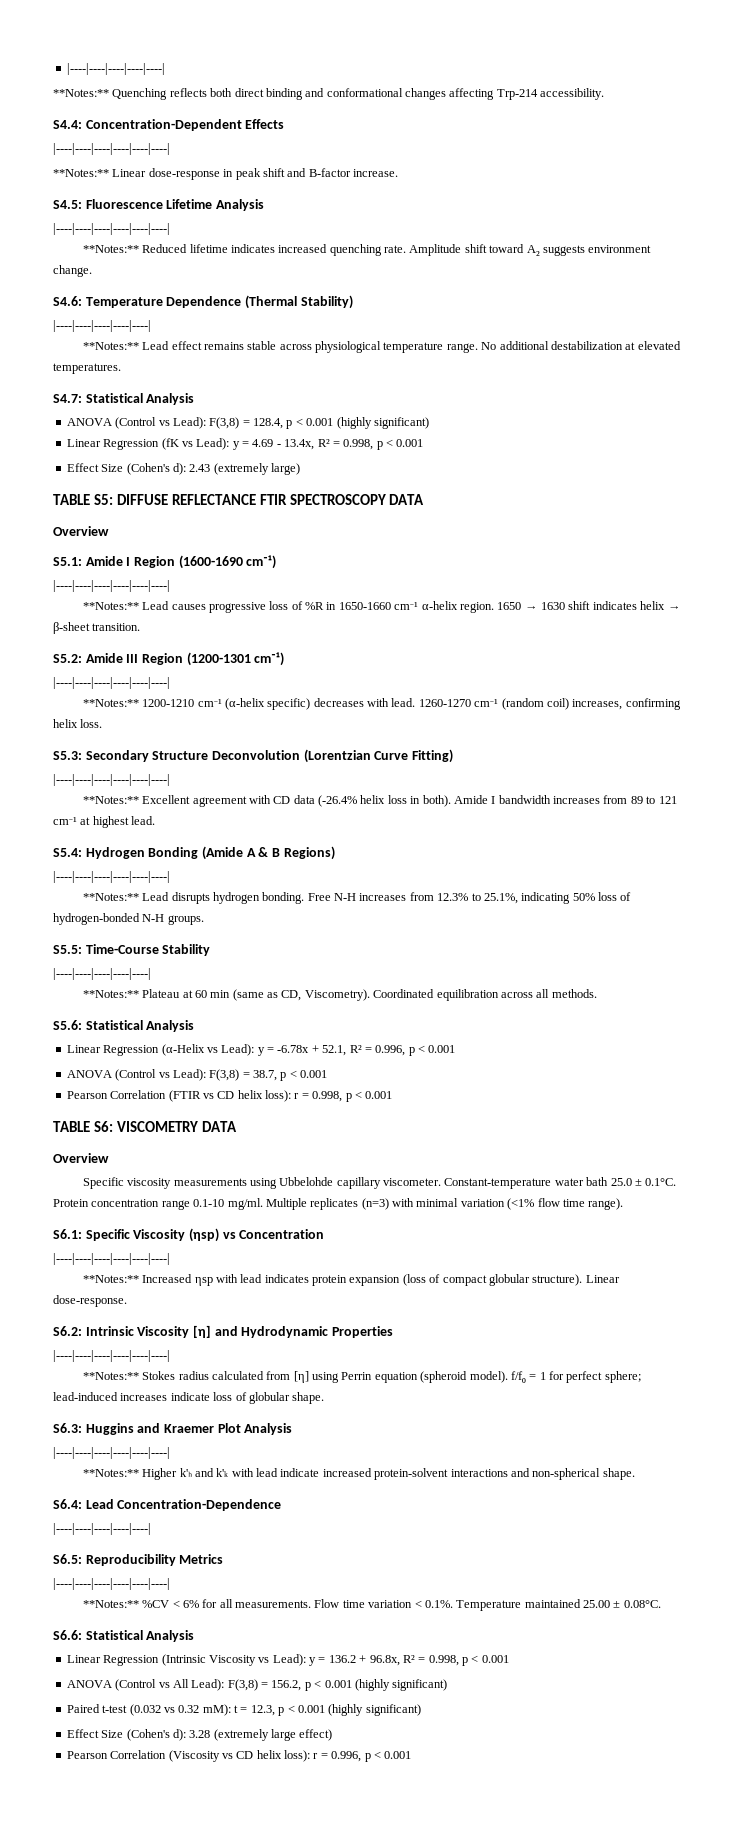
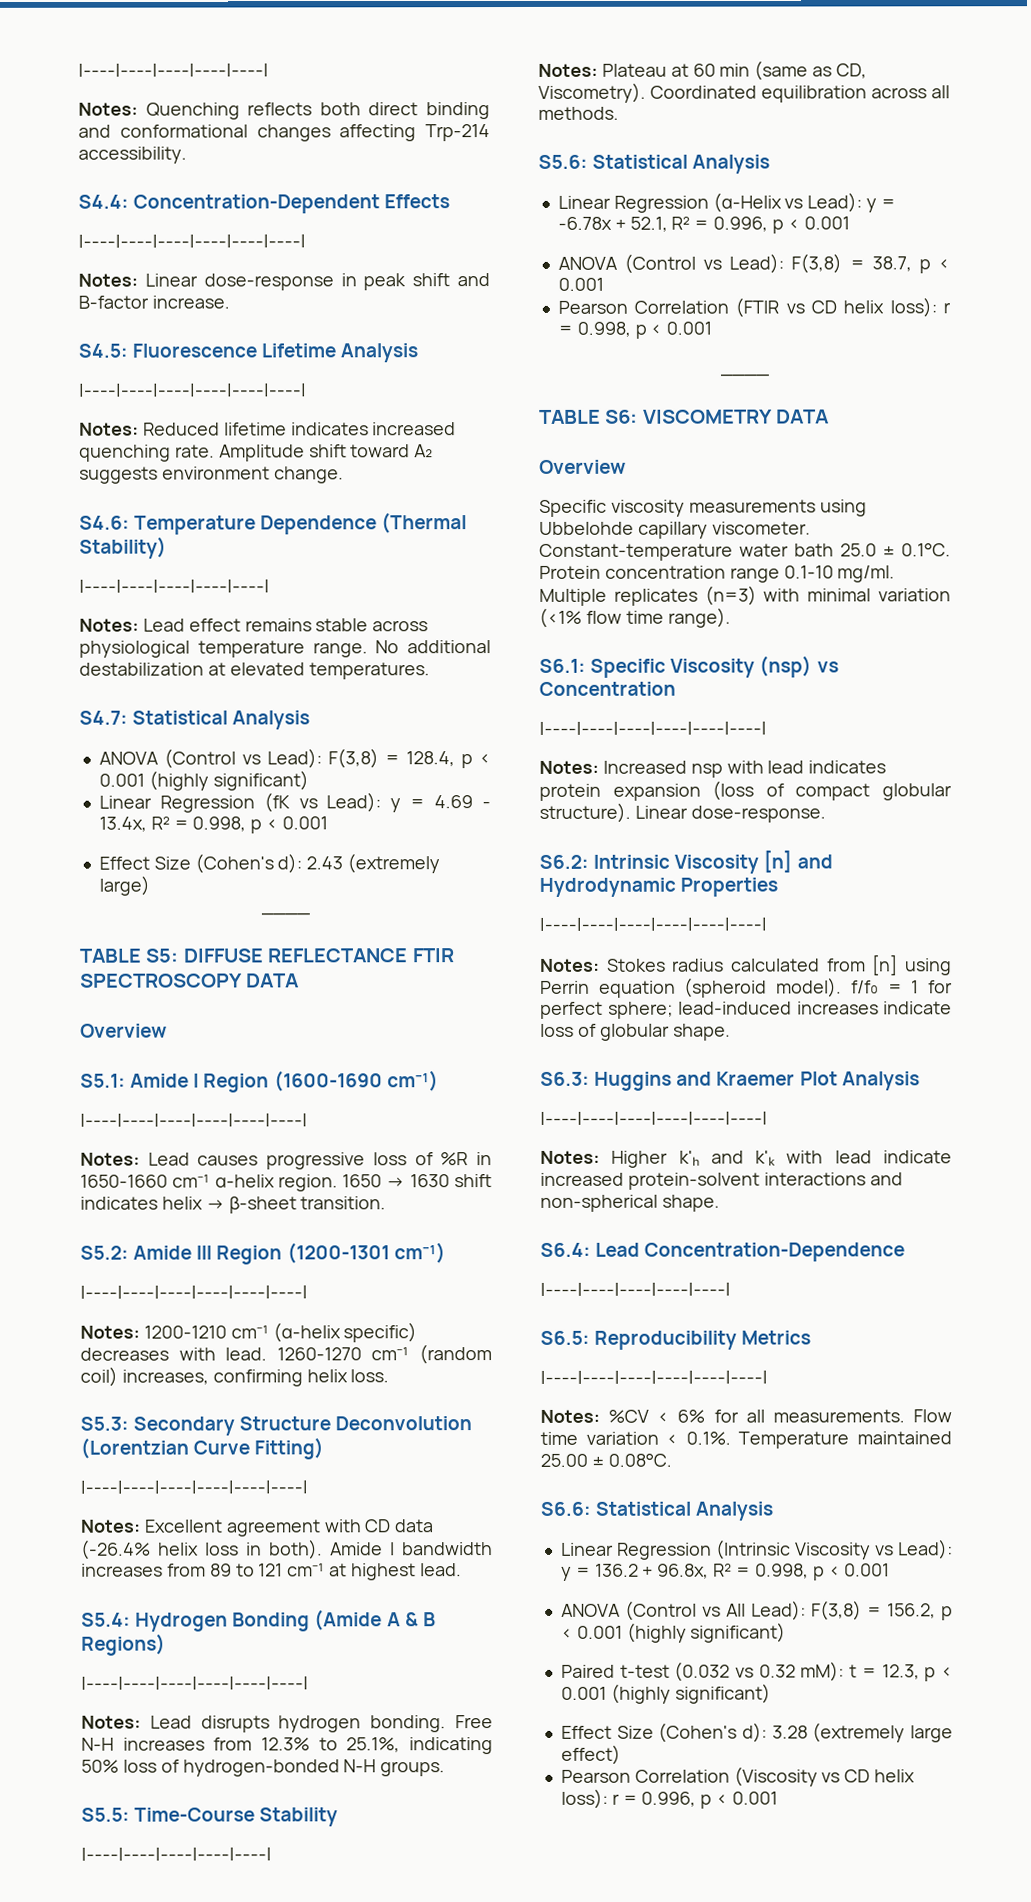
[66,63,165,75] [53,89,109,97] |----|----|----|----|----| // **Notes:** -> [78,63,269,77] [78,102,138,116] |----|----|----|----|----| // Notes:
[53,169,109,177] **Notes:** -> [78,273,138,287] Notes:
[82,245,139,253] **Notes:** -> [79,422,139,436] Notes:
[82,342,139,350] **Notes:** -> [79,618,139,632] Notes:
(300, 469) none -> [260,912,310,916] // ____
[82,602,139,610] **Notes:** -> [80,1152,140,1166] Notes:
[82,699,139,707] **Notes:** -> [80,1325,140,1339] Notes:
[82,796,139,804] **Notes:** -> [80,1519,141,1533] Notes:
[82,893,139,901] **Notes:** -> [81,1715,141,1729] Notes:
[82,990,139,998] **Notes:** -> [538,63,598,77] Notes:
(393, 1095) none -> [719,373,769,377] // ____
[82,1275,139,1283] **Notes:** -> [539,760,599,774] Notes:
[82,1372,139,1380] **Notes:** -> [540,958,600,972] Notes:
[82,1469,139,1477] **Notes:** -> [540,1150,600,1164] Notes:
[82,1600,139,1608] **Notes:** -> [540,1409,600,1423] Notes:

